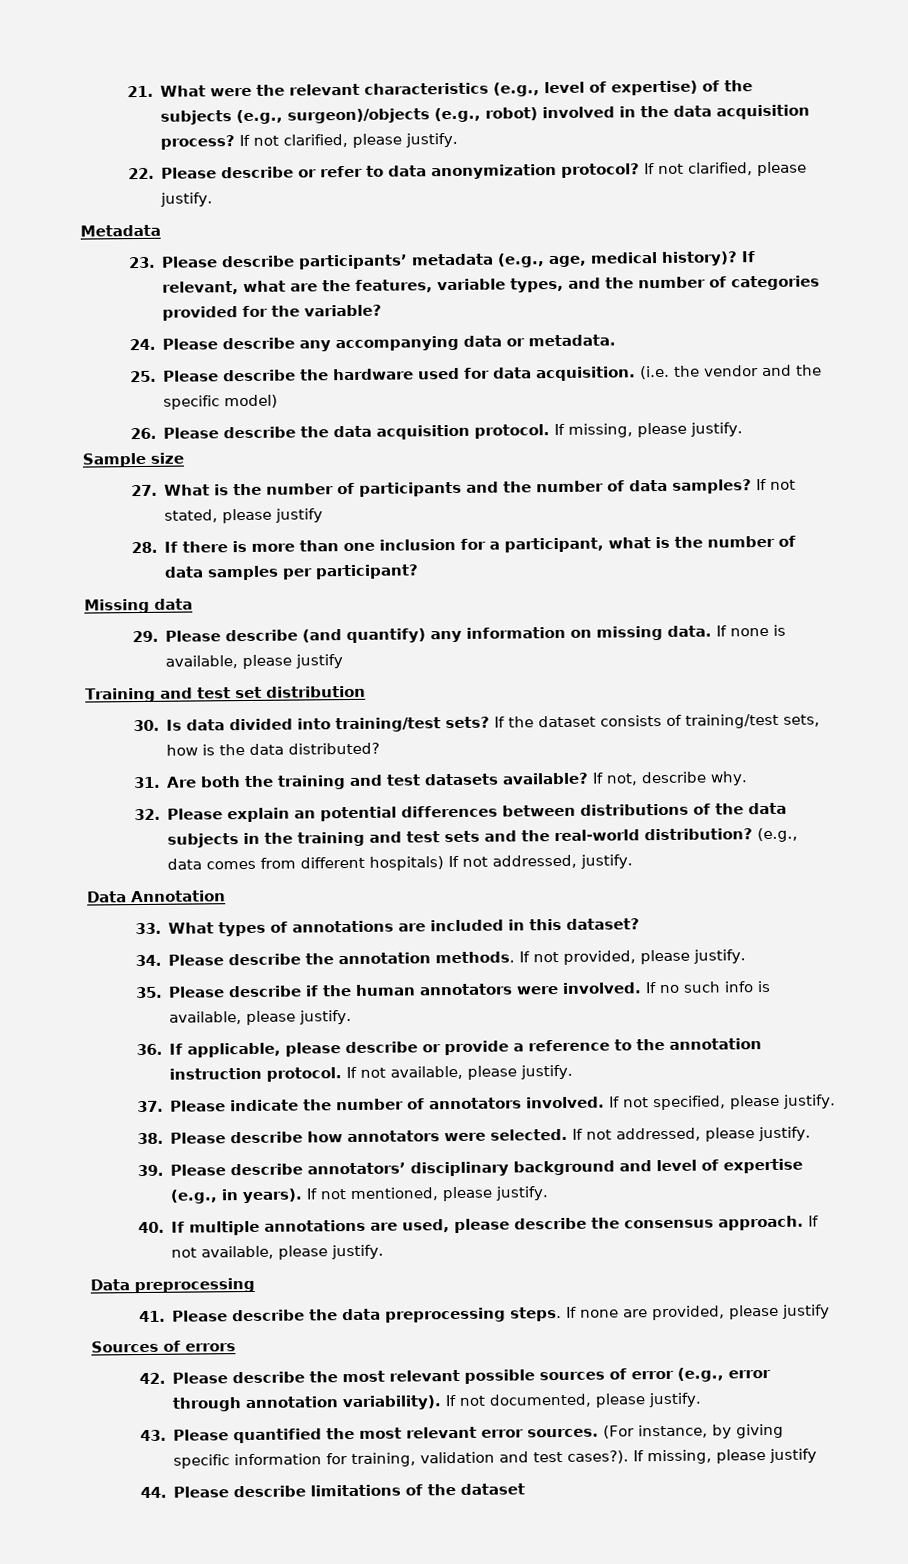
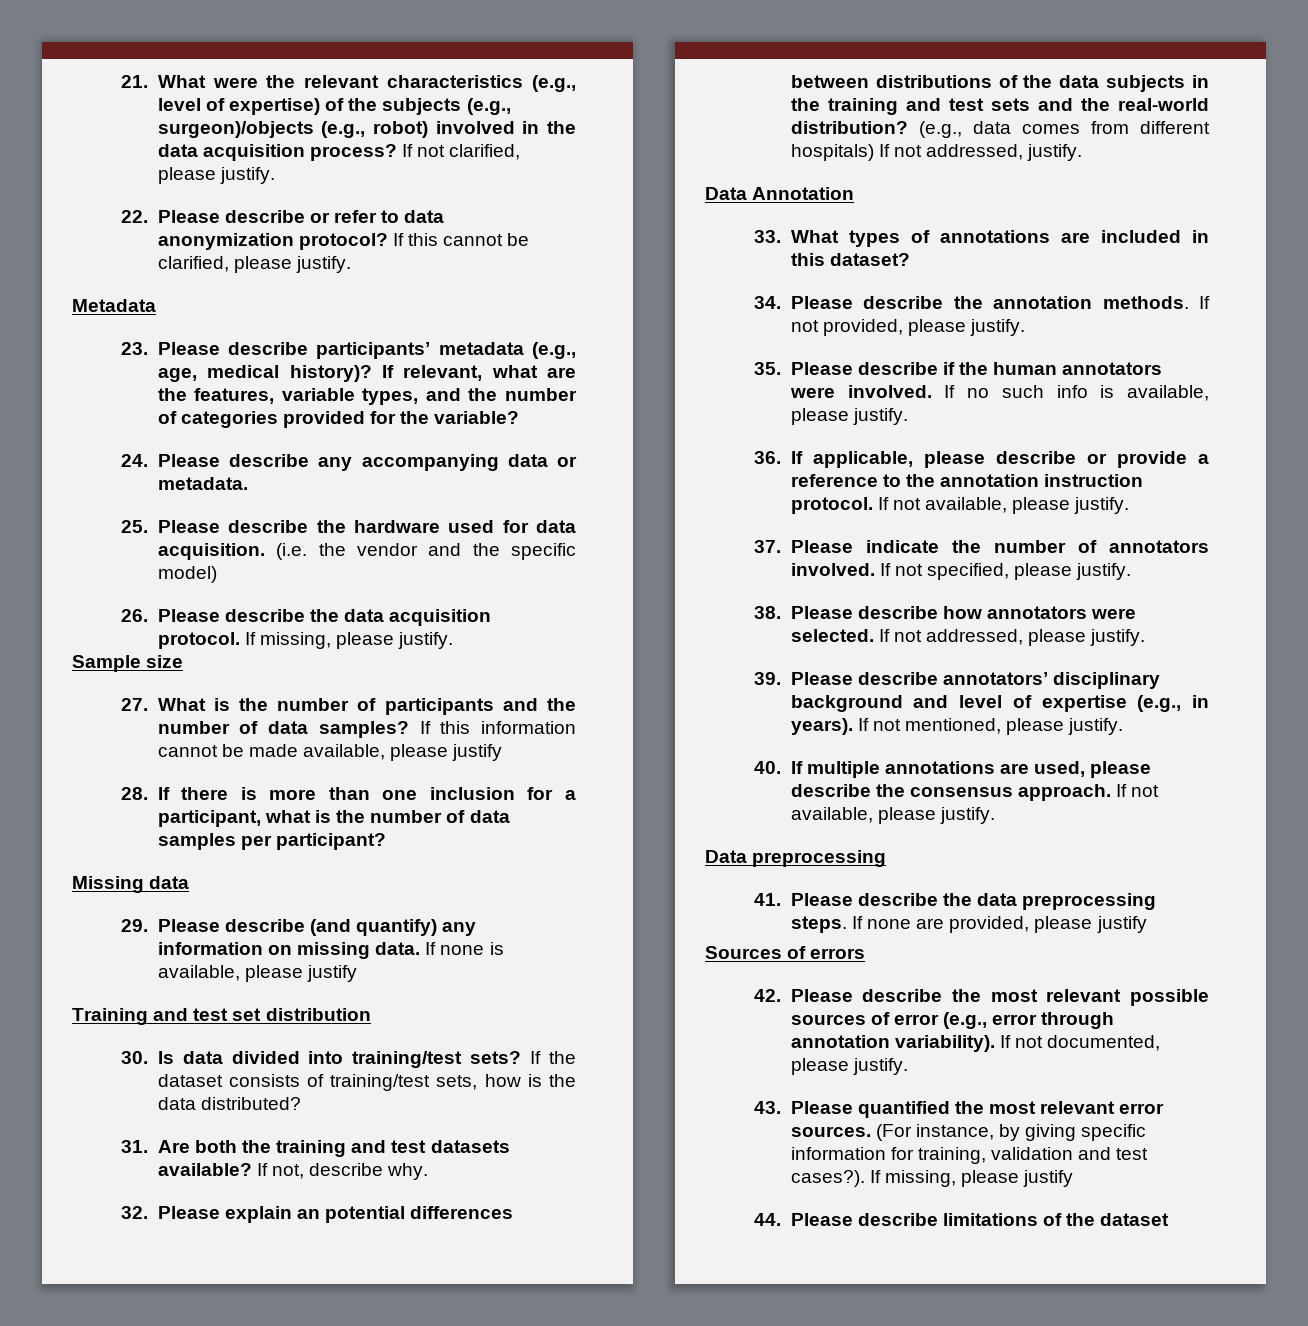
[658,163,685,175] not -> [408,233,530,246] this cannot be
[770,479,797,490] [164,509,219,523] not stated, -> [440,721,576,734] [157,744,386,760] this information cannot be made available,

